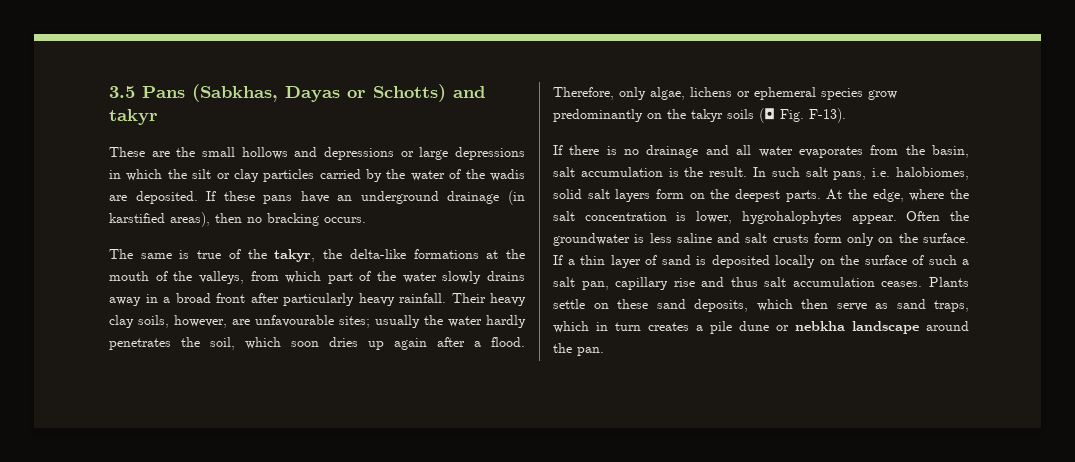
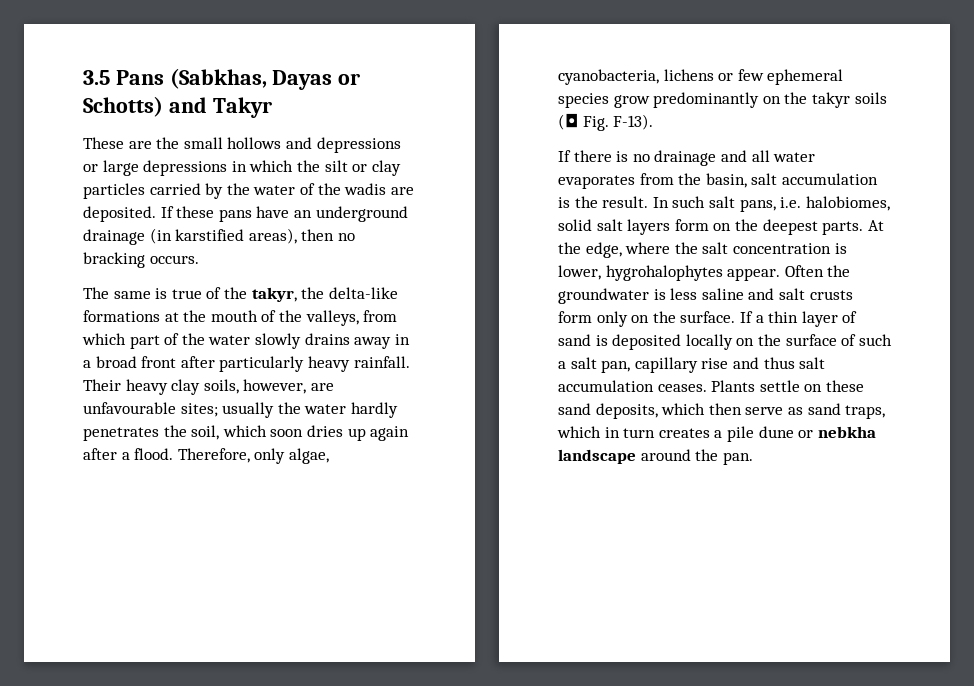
[109,109,158,125] takyr -> [212,97,272,118] Takyr
(685, 93) none -> [558,69,659,85] cyanobacteria,
(750, 94) none -> [737,69,764,81] few

